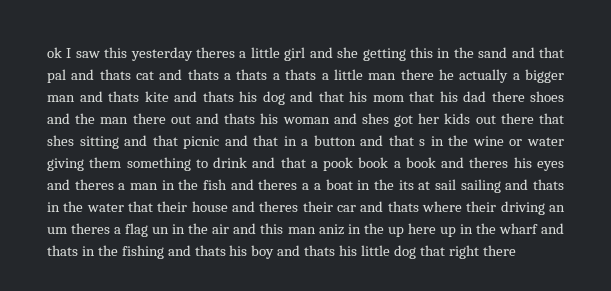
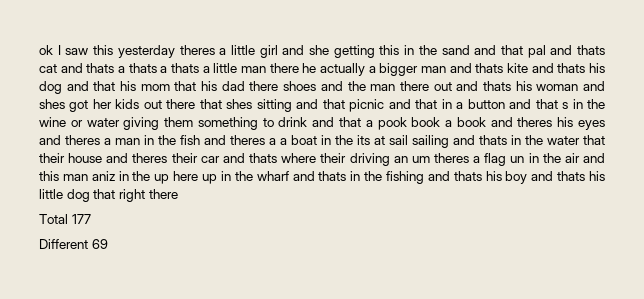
(516, 250) none -> [39,214,91,224] [39,239,108,249] // Total 177 // Different 69

